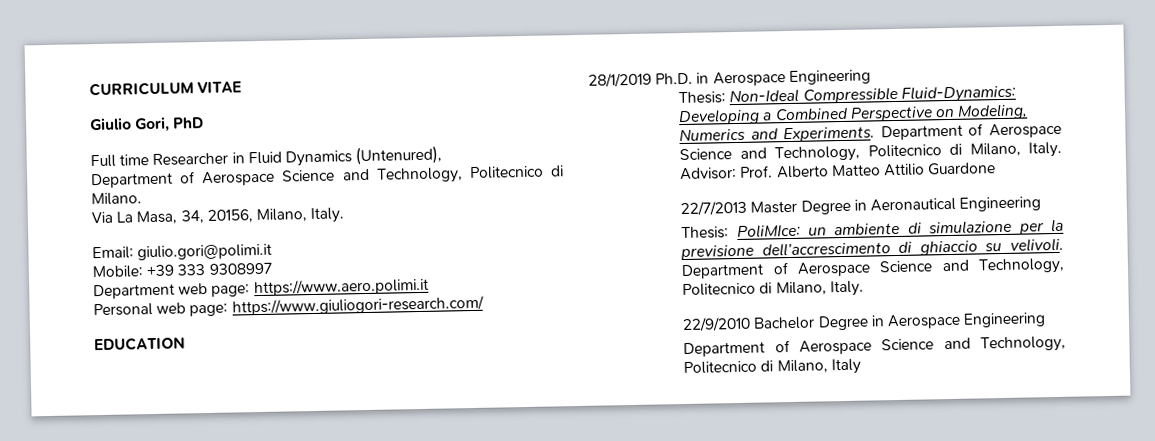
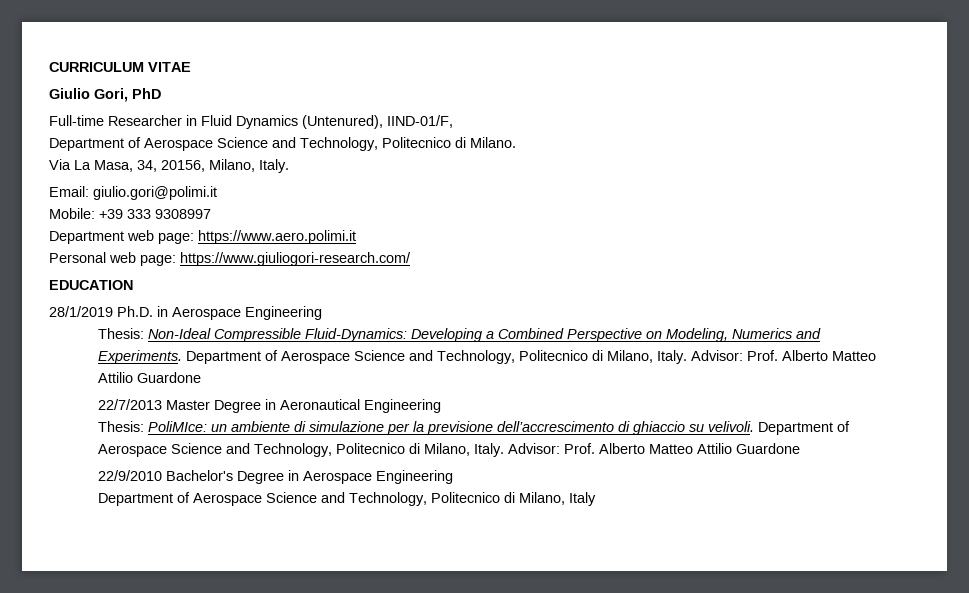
[90,154,150,168] Full time -> [49,115,104,126] Full-time
(443, 155) none -> [387,115,453,128] IIND-01/F,
(864, 288) none -> [507,443,800,454] Advisor: Prof. Alberto Matteo Attilio Guardone
[753,316,816,330] Bachelor -> [165,470,233,481] Bachelor's

